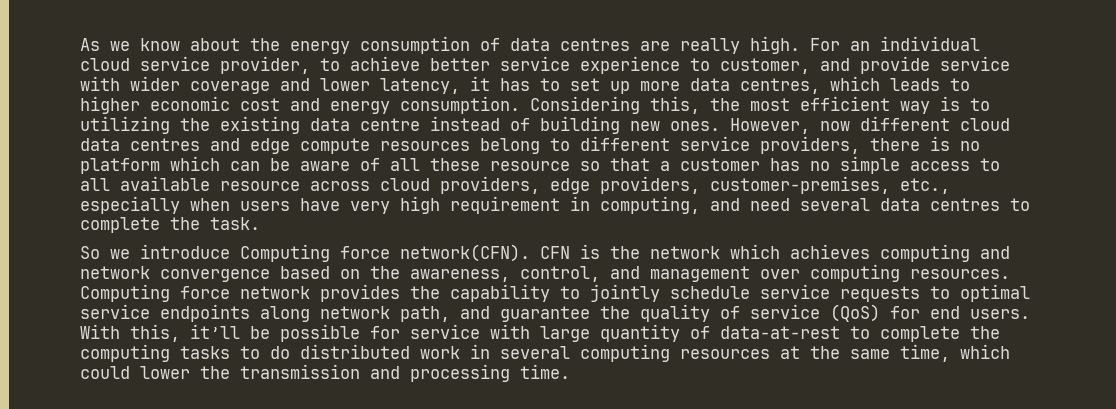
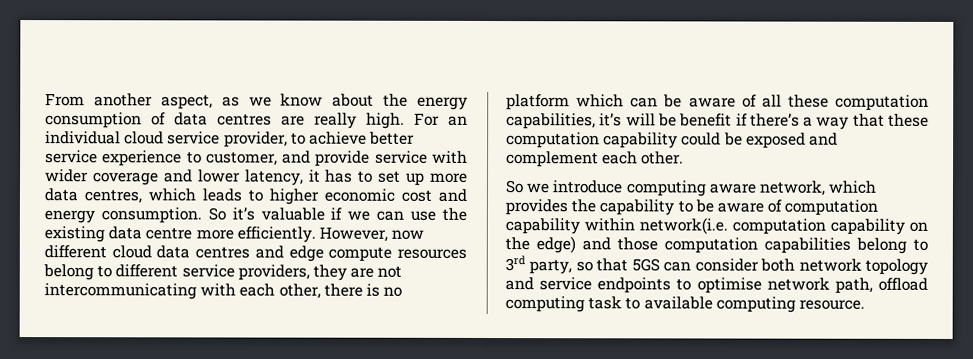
[80,38,100,51] As -> [45,93,240,110] From another aspect, as
[530,96,990,114] [80,116,720,134] Considering this, the most efficient way is to utilizing the existing data centre instead of building new ones. -> [207,207,468,221] [44,226,316,243] So it’s valuable if we can use the existing data centre more efficiently.
(860, 145) none -> [312,264,403,281] [44,283,321,300] they are not intercommunicating with each other,
[490,156,1000,174] [80,176,950,194] [80,196,1030,214] [80,217,260,233] [80,244,1010,262] [80,264,1010,282] [80,284,1030,302] [80,304,1030,322] [80,324,1000,342] [80,344,1010,362] [80,364,570,382] resource so that a customer has no simple access to all available resource across cloud providers, edge providers, customer-premises, etc., especially when users have very high requirement in computing, and need several data centres to complete the task. // So we introduce Computing force network(CFN). CFN is the network which achieves computing and network convergence based on the awareness, control, and management over computing resources. Computing force network provides the capability to jointly schedule service requests to optimal service endpoints along network path, and guarantee the quality of service (QoS) for end users. With this, it’ll be possible for service with large quantity of data-at-rest to complete the computing tasks to do distributed work in several computing resources at the same time, which could lower the transmission and processing time. -> [835,94,929,111] [506,113,930,130] [506,132,838,149] [506,151,685,168] [505,180,877,197] [505,199,879,216] [505,217,928,235] [505,236,928,254] [505,255,928,275] [505,277,928,294] [505,296,865,313] computation capabilities, it’s will be benefit if there’s a way that these computation capability could be exposed and complement each other. // So we introduce computing aware network, which provides the capability to be aware of computation capability within network(i.e. computation capability on the edge) and those computation capabilities belong to 3rd party, so that 5GS can consider both network topology and service endpoints to optimise network path, offload computing task to available computing resource.

